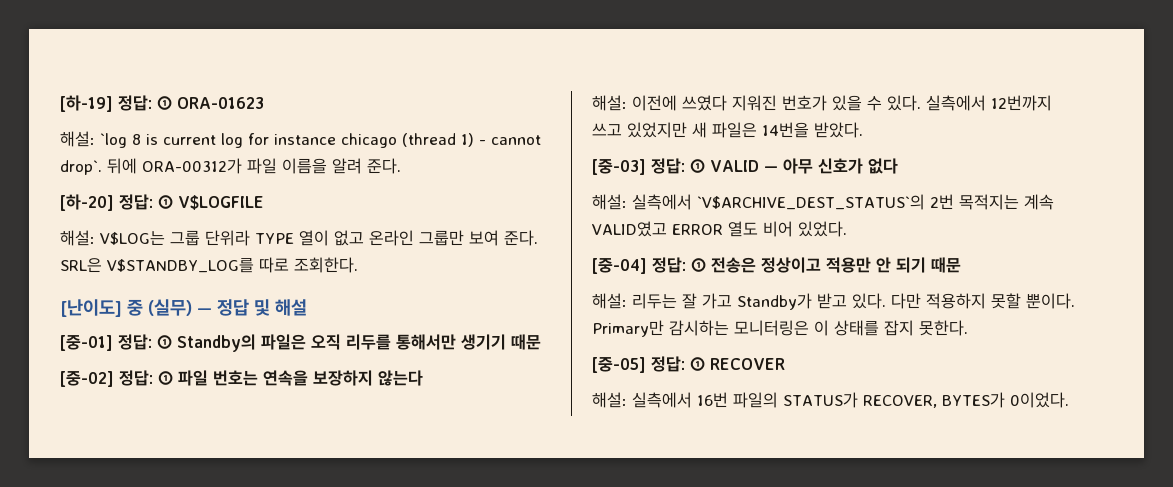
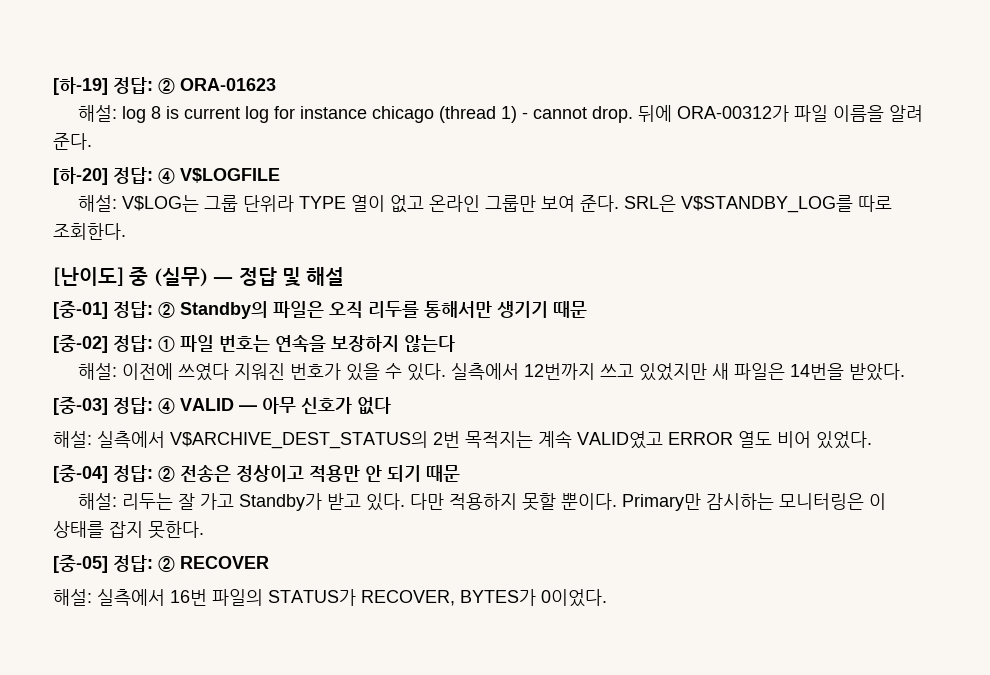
[157,96,172,110] ① -> [158,78,175,94] ②
[100,133,127,148] `log -> [121,106,146,123] log
[60,160,102,175] drop`. -> [591,106,633,123] drop.
[158,195,173,209] ① -> [158,168,175,184] ④
[157,335,172,349] ① -> [158,302,175,318] ②
[690,159,705,173] ① -> [158,398,175,414] ④
[697,194,925,210] `V$ARCHIVE_DEST_STATUS`의 -> [170,431,428,449] V$ARCHIVE_DEST_STATUS의
[691,258,706,272] ① -> [158,466,175,482] ②
[690,357,705,371] ① -> [158,556,175,572] ②

